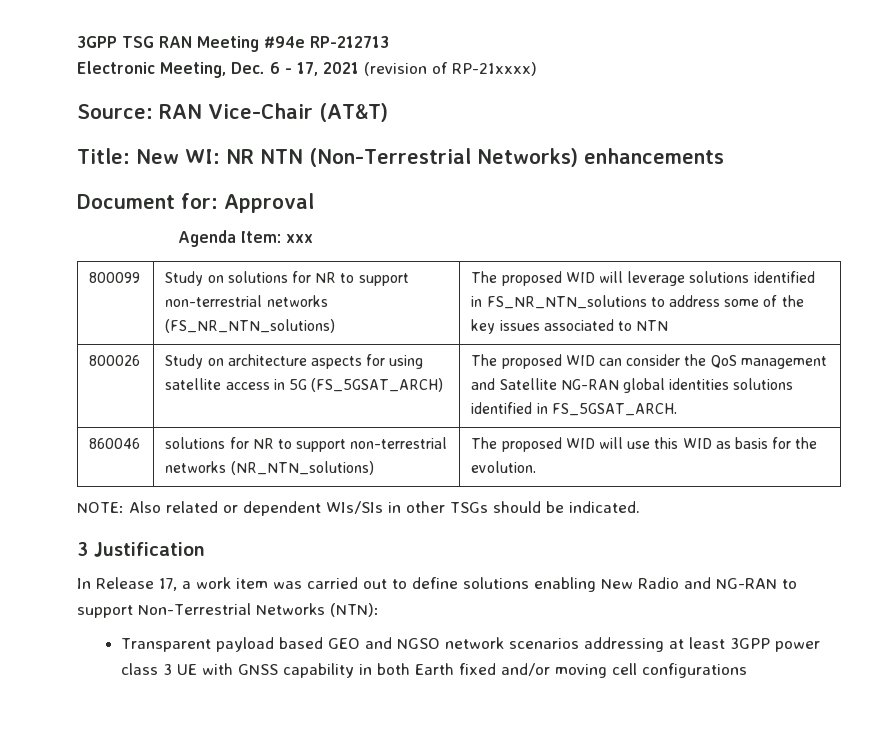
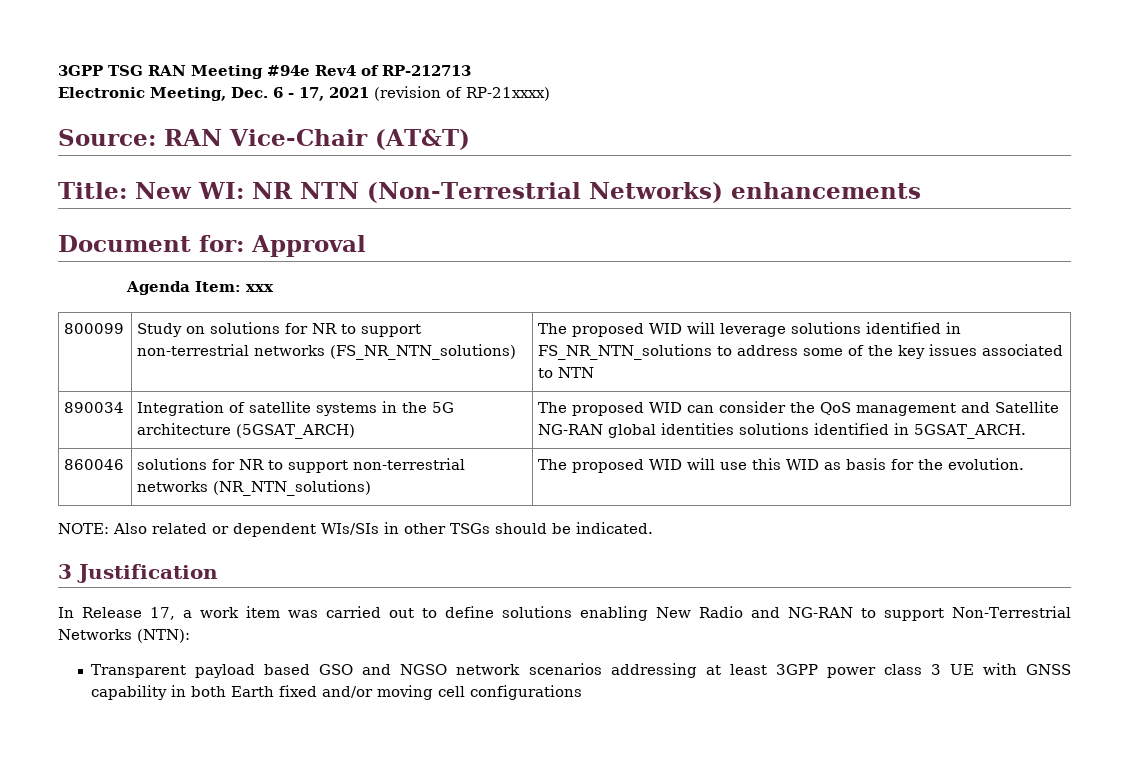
(305, 42) none -> [315,65,379,76] Rev4 of
[89,355,141,366] [165,354,424,369] [165,378,444,392] 800026 | Study on architecture aspects for using satellite access in 5G (FS_5GSAT_ARCH) -> [64,402,125,413] [137,401,455,416] [137,423,356,439] 890034 | Integration of satellite systems in the 5G architecture (5GSAT_ARCH)
[551,403,677,416] FS_5GSAT_ARCH. -> [914,424,1027,439] 5GSAT_ARCH.
[327,638,360,649] GEO -> [319,664,354,675] GSO

